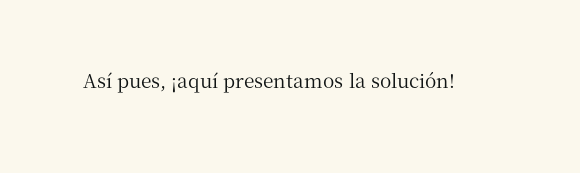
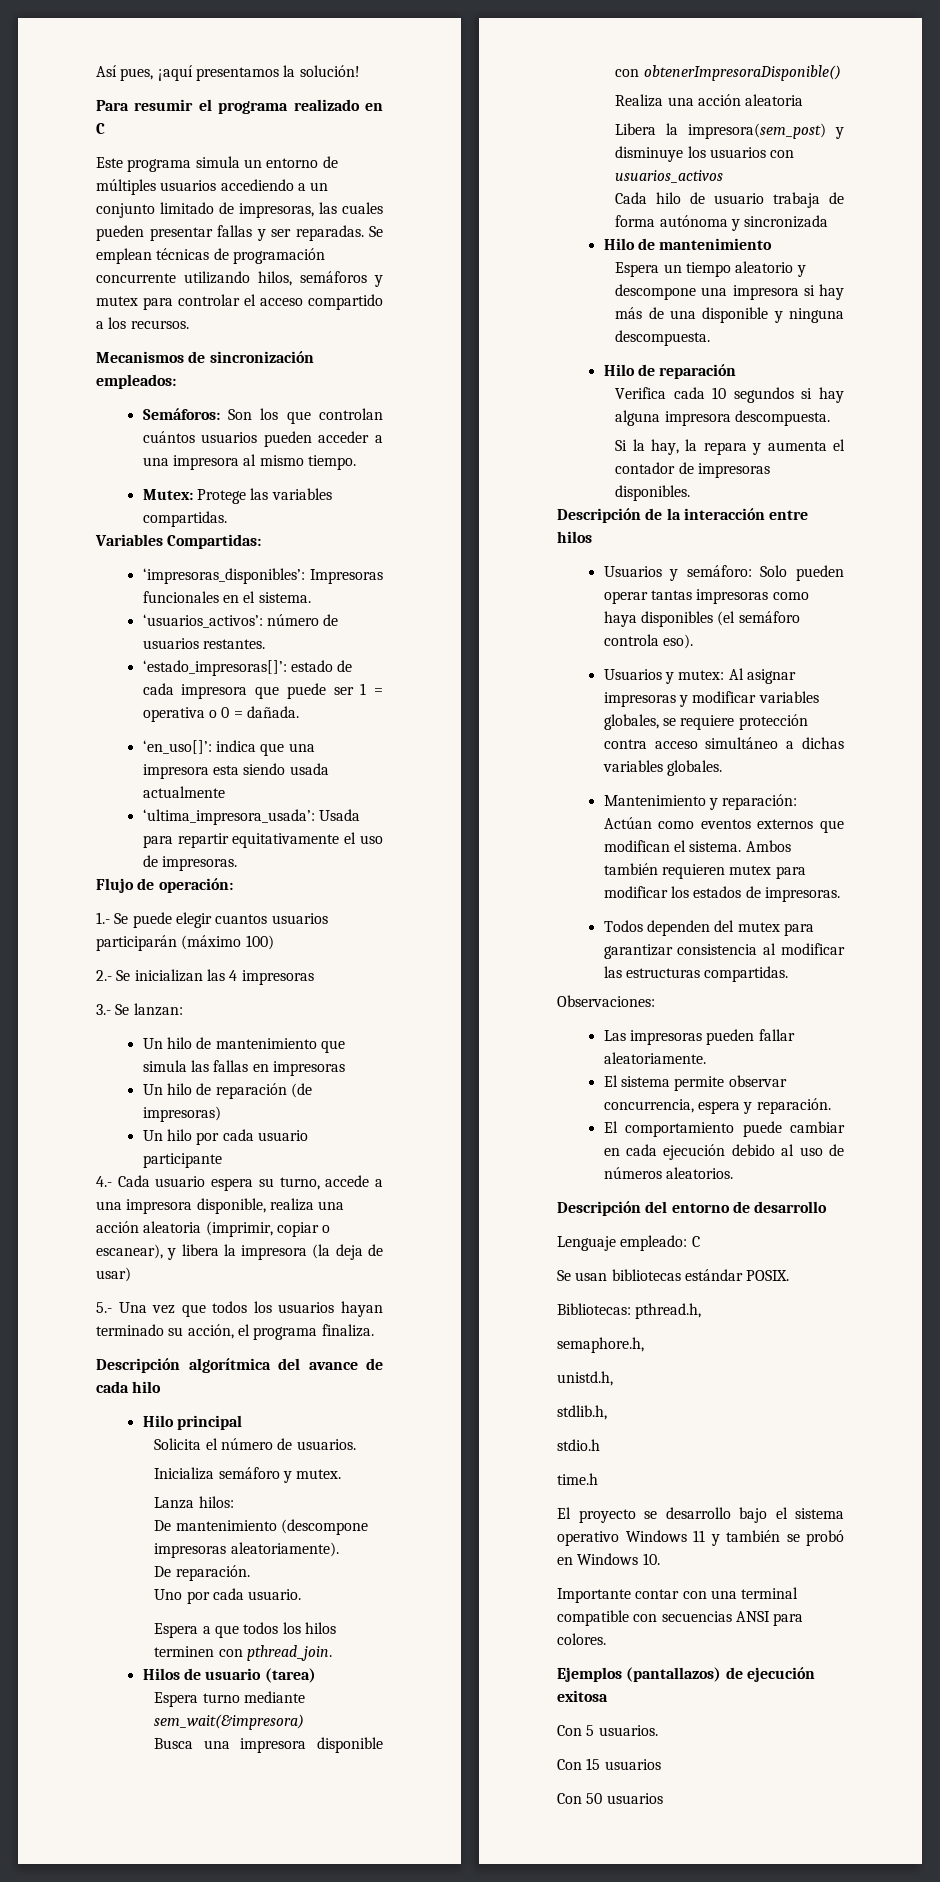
(455, 79) none -> [96,99,384,114] [96,123,105,134] [96,156,338,172] [96,179,329,195] [96,202,383,218] [96,225,383,241] [96,248,325,264] [96,271,383,287] [96,294,383,310] [96,317,189,329] [96,351,314,363] [96,374,176,389] [142,408,383,424] [142,431,383,447] [142,454,356,470] [142,488,332,504] [142,511,227,527] [95,534,262,549] [142,568,383,584] [142,591,311,603] [142,614,339,628] [142,638,266,649] [142,660,353,676] [142,683,383,699] [142,706,299,722] [142,740,315,756] [142,763,329,779] [142,786,225,798] [142,809,361,825] [142,832,383,848] [142,855,238,871] [96,878,233,893] [96,912,328,928] [96,935,274,951] [96,969,314,985] [96,1003,183,1016] [142,1037,345,1053] [142,1060,345,1076] [142,1083,312,1099] [142,1106,221,1122] [142,1129,308,1145] [142,1153,222,1168] [96,1175,384,1191] [96,1198,345,1214] [96,1221,331,1237] [96,1244,383,1260] [96,1267,131,1282] [96,1301,383,1317] [96,1324,374,1340] [96,1358,383,1373] [96,1381,162,1393] [142,1415,243,1430] [154,1438,356,1450] [154,1467,342,1483] [154,1496,234,1509] [154,1519,368,1535] [154,1542,339,1558] [154,1565,250,1581] [154,1588,302,1604] [154,1622,336,1638] [154,1645,332,1661] [142,1668,316,1683] [154,1691,305,1707] [154,1714,305,1730] [154,1737,383,1753] [615,65,841,81] [615,94,804,107] [615,123,844,139] [615,146,795,162] [615,170,724,183] [615,192,844,208] [615,215,829,231] [603,238,773,250] [615,261,806,277] [615,284,844,300] [615,307,844,323] [615,330,711,346] [603,364,737,379] [615,387,844,403] [615,410,830,426] [615,439,845,455] [615,462,770,478] [615,485,691,501] [557,508,809,523] [557,531,592,543] [603,565,844,581] [603,589,809,604] [603,611,800,627] [603,634,694,649] [603,668,796,684] [603,691,819,707] [603,714,808,730] [603,737,844,749] [602,760,723,776] [603,794,798,810] [603,817,844,833] [603,840,791,852] [603,863,806,879] [603,886,840,902] [603,920,814,936] [603,943,845,959] [603,966,789,982] [557,995,655,1007] [603,1029,795,1045] [603,1052,706,1064] [603,1075,787,1091] [603,1098,831,1114] [603,1121,845,1137] [603,1144,844,1160] [603,1167,734,1179] [557,1201,828,1216] [557,1235,700,1251] [557,1269,790,1281] [557,1303,702,1319] [557,1337,644,1353] [557,1371,613,1386] [557,1405,607,1420] [557,1439,600,1451] [557,1473,598,1485] [557,1507,844,1523] [557,1530,844,1546] [557,1553,660,1565] [557,1587,799,1603] [557,1610,804,1626] [557,1633,606,1645] [557,1667,815,1682] [557,1690,608,1702] [557,1725,658,1736] [557,1758,661,1770] [557,1793,663,1804] // Para resumir el programa realizado en C // Este programa simula un entorno de múltiples usuarios accediendo a un conjunto limitado de impresoras, las cuales pueden presentar fallas y ser reparadas. Se emplean técnicas de programación concurrente utilizando hilos, semáforos y mutex para controlar el acceso compartido a los recursos. // Mecanismos de sincronización empleados: // Semáforos: Son los que controlan cuántos usuarios pueden acceder a una impresora al mismo tiempo. // Mutex: Protege las variables compartidas. // Variables Compartidas: // ‘impresoras_disponibles’: Impresoras funcionales en el sistema. // ‘usuarios_activos’: número de usuarios restantes. // ‘estado_impresoras[]’: estado de cada impresora que puede ser 1 = operativa o 0 = dañada. // ‘en_uso[]’: indica que una impresora esta siendo usada actualmente // ‘ultima_impresora_usada’: Usada para repartir equitativamente el uso de impresoras. // Flujo de operación: // 1.- Se puede elegir cuantos usuarios participarán (máximo 100) // 2.- Se inicializan las 4 impresoras // 3.- Se lanzan: // Un hilo de mantenimiento que simula las fallas en impresoras // Un hilo de reparación (de impresoras) // Un hilo por cada usuario participante // 4.- Cada usuario espera su turno, accede a una impresora disponible, realiza una acción aleatoria (imprimir, copiar o escanear), y libera la impresora (la deja de usar) // 5.- Una vez que todos los usuarios hayan terminado su acción, el programa finaliza. // Descripción algorítmica del avance de cada hilo // Hilo principal // Solicita el número de usuarios. // Inicializa semáforo y mutex. // Lanza hilos: // De mantenimiento (descompone impresoras aleatoriamente). // De reparación. // Uno por cada usuario. // Espera a que todos los hilos terminen con pthread_join. // Hilos de usuario (tarea) // Espera turno mediante sem_wait(&impresora) // Busca una impresora disponible con obtenerImpresoraDisponible() // Realiza una acción aleatoria // Libera la impresora(sem_post) y disminuye los usuarios con usuarios_activos // Cada hilo de usuario trabaja de forma autónoma y sincronizada // Hilo de mantenimiento // Espera un tiempo aleatorio y descompone una impresora si hay más de una disponible y ninguna descompuesta. // Hilo de reparación // Verifica cada 10 segundos si hay alguna impresora descompuesta. // Si la hay, la repara y aumenta el contador de impresoras disponibles. // Descripción de la interacción entre hilos // Usuarios y semáforo: Solo pueden operar tantas impresoras como haya disponibles (el semáforo controla eso). // Usuarios y mutex: Al asignar impresoras y modificar variables globales, se requiere protección contra acceso simultáneo a dichas variables globales. // Mantenimiento y reparación: Actúan como eventos externos que modifican el sistema. Ambos también requieren mutex para modificar los estados de impresoras. // Todos dependen del mutex para garantizar consistencia al modificar las estructuras compartidas. // Observaciones: // Las impresoras pueden fallar aleatoriamente. // El sistema permite observar concurrencia, espera y reparación. // El comportamiento puede cambiar en cada ejecución debido al uso de números aleatorios. // Descripción del entorno de desarrollo // Lenguaje empleado: C // Se usan bibliotecas estándar POSIX. // Bibliotecas: pthread.h, // semaphore.h, // unistd.h, // stdlib.h, // stdio.h // time.h // El proyecto se desarrollo bajo el sistema operativo Windows 11 y también se probó en Windows 10. // Importante contar con una terminal compatible con secuencias ANSI para colores. // Ejemplos (pantallazos) de ejecución exitosa // Con 5 usuarios. // Con 15 usuarios // Con 50 usuarios

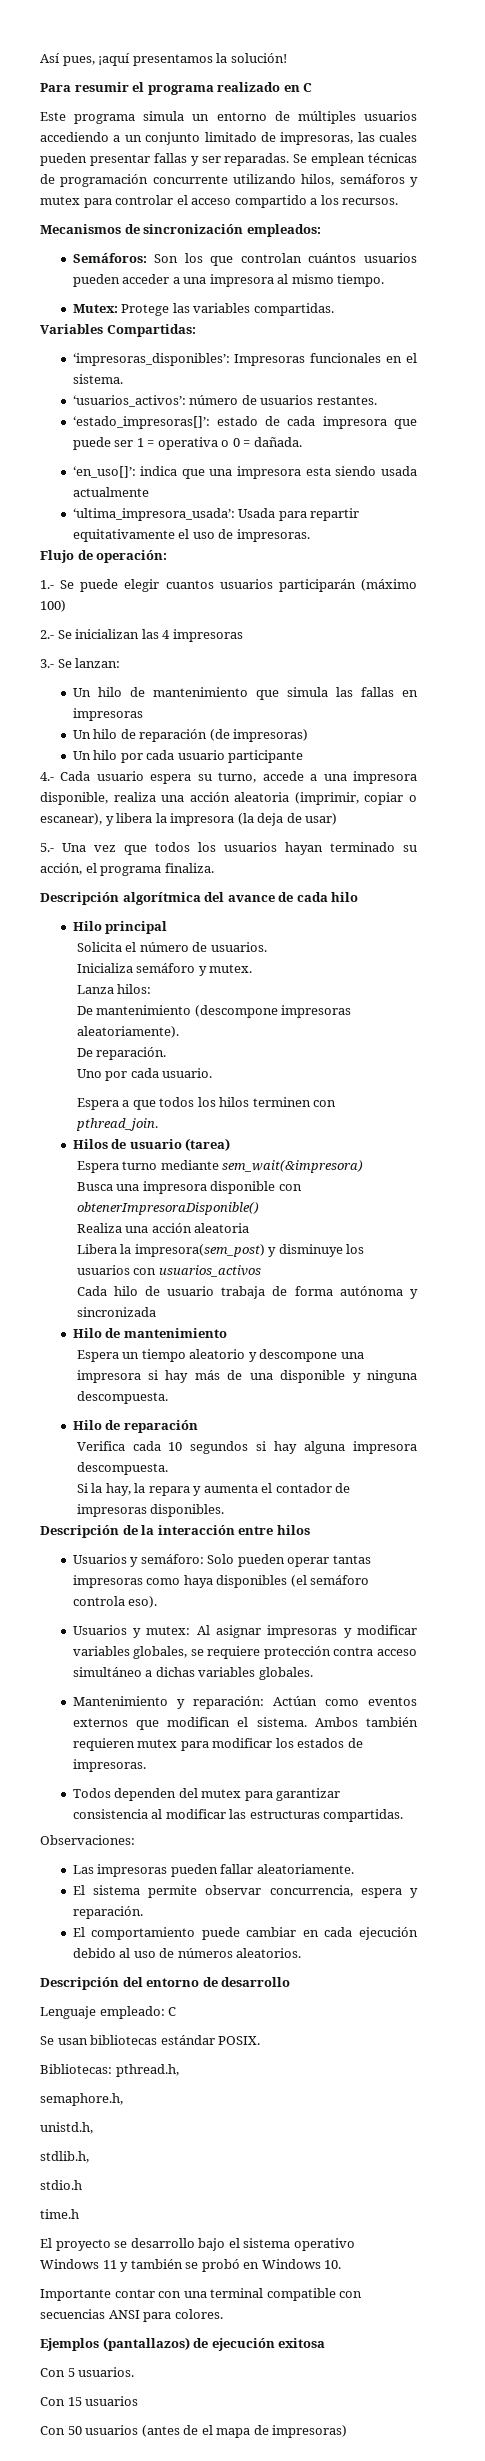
(663, 1798) none -> [141,2425,348,2438] (antes de el mapa de impresoras)

